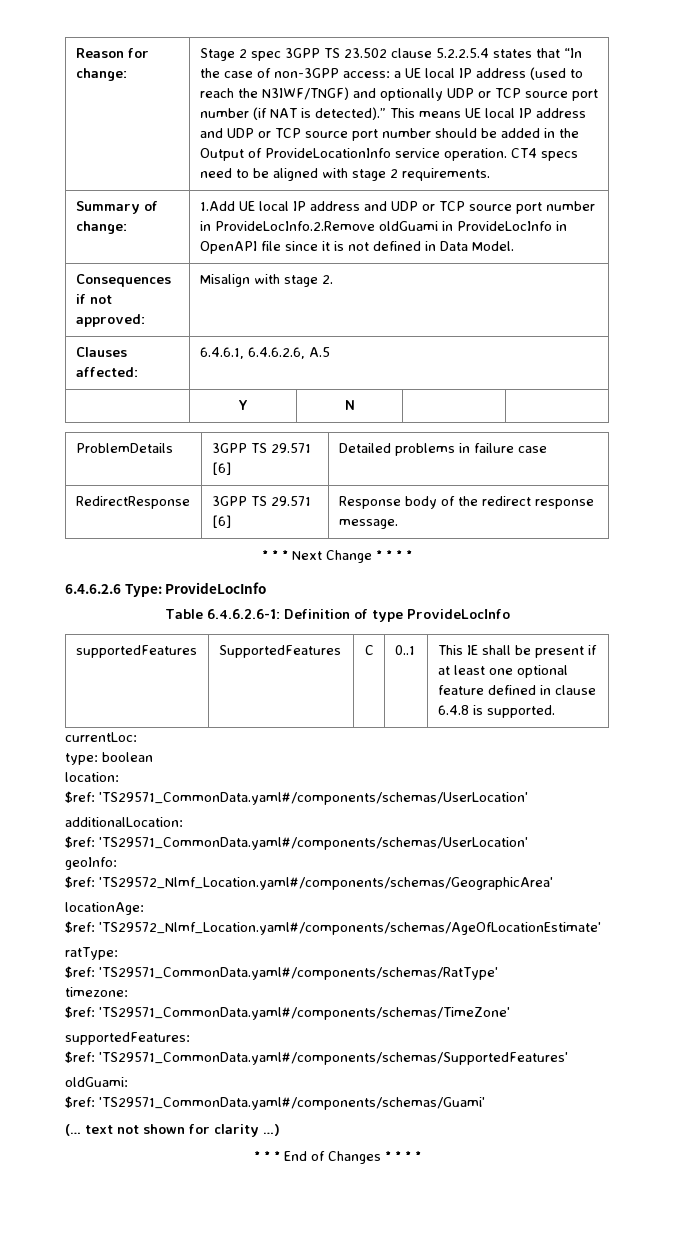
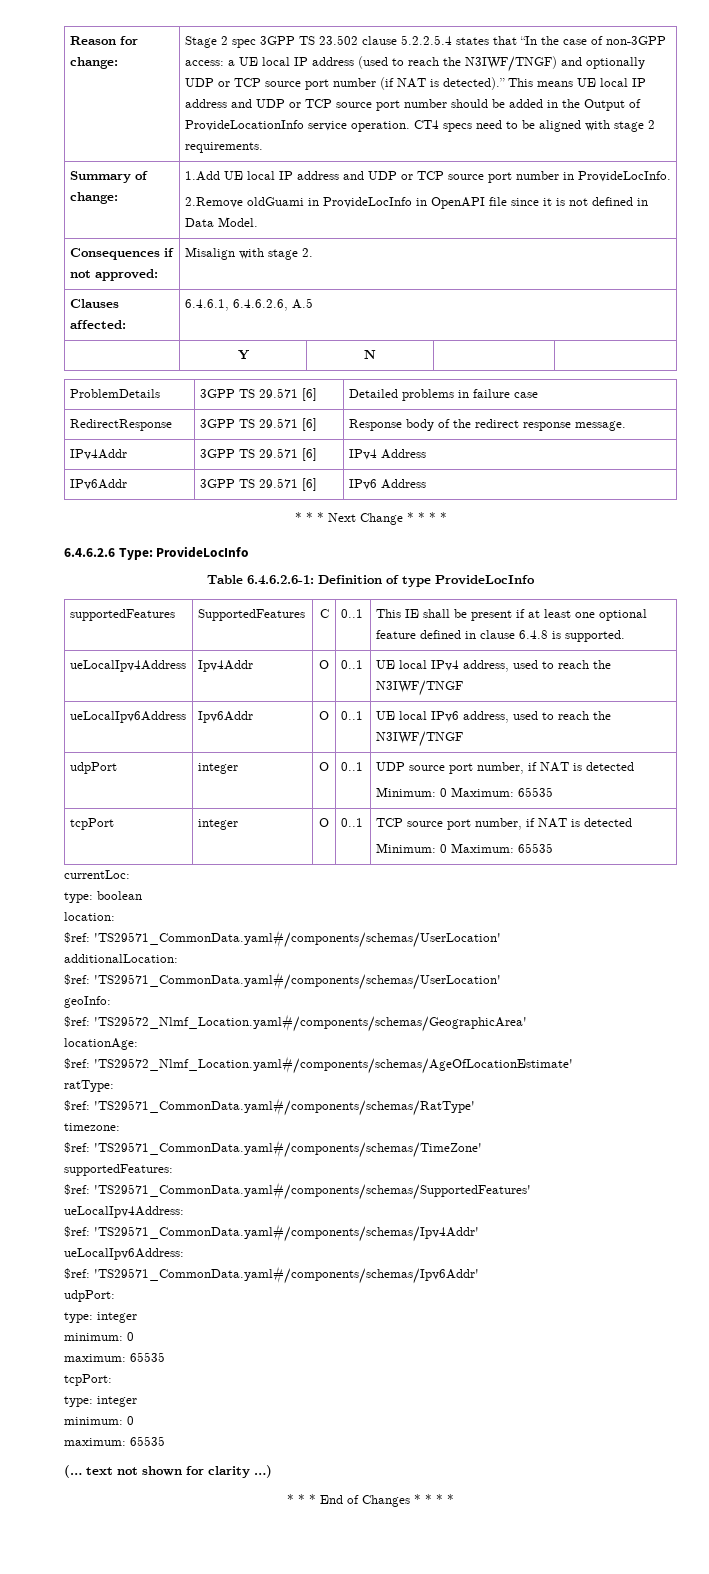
[214,221,375,231] ProvideLocInfo.2.Remove -> [577,171,671,182] [184,197,243,208] ProvideLocInfo. // 2.Remove
(398, 524) none -> [69,449,127,460] [199,448,317,461] [348,449,426,460] [69,479,127,490] [199,478,317,491] [348,479,426,490] // IPv4Addr | 3GPP TS 29.571 [6] | IPv4 Address // IPv6Addr | 3GPP TS 29.571 [6] | IPv6 Address
(555, 711) none -> [69,660,186,672] [197,660,253,672] [319,660,329,669] [340,660,363,669] [375,660,611,672] [375,680,463,696] [69,711,186,723] [197,711,253,723] [319,711,329,720] [340,711,363,720] [375,711,611,723] [375,731,463,747] [69,762,117,774] [197,763,238,774] [319,762,329,771] [340,762,363,771] [375,762,634,774] [375,787,553,797] [69,818,114,830] [197,819,238,830] [319,818,329,827] [340,818,363,827] [375,818,632,830] [375,843,553,853] // ueLocalIpv4Address | Ipv4Addr | O | 0..1 | UE local IPv4 address, used to reach the N3IWF/TNGF // ueLocalIpv6Address | Ipv6Addr | O | 0..1 | UE local IPv6 address, used to reach the N3IWF/TNGF // udpPort | integer | O | 0..1 | UDP source port number, if NAT is detected // Minimum: 0 Maximum: 65535 // tcpPort | integer | O | 0..1 | TCP source port number, if NAT is detected // Minimum: 0 Maximum: 65535
[65,1077,128,1087] [65,1096,485,1110] oldGuami: // $ref: 'TS29571_CommonData.yaml#/components/schemas/Guami' -> [64,1206,184,1218] [64,1224,479,1242] [64,1248,184,1260] [64,1266,479,1284] [64,1290,115,1302] [64,1312,137,1323] [64,1332,134,1341] [64,1352,165,1362] [64,1374,112,1386] [64,1396,137,1407] [64,1416,134,1425] [64,1436,165,1446] ueLocalIpv4Address: // $ref: 'TS29571_CommonData.yaml#/components/schemas/Ipv4Addr' // ueLocalIpv6Address: // $ref: 'TS29571_CommonData.yaml#/components/schemas/Ipv6Addr' // udpPort: // type: integer // minimum: 0 // maximum: 65535 // tcpPort: // type: integer // minimum: 0 // maximum: 65535

